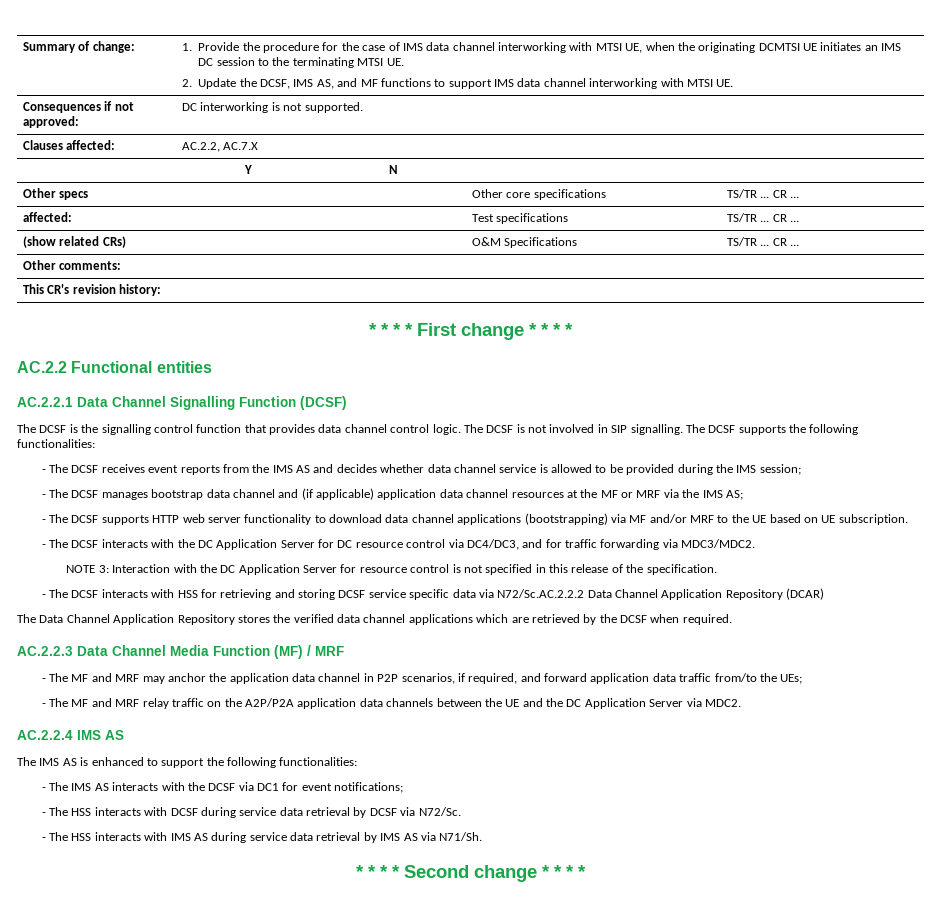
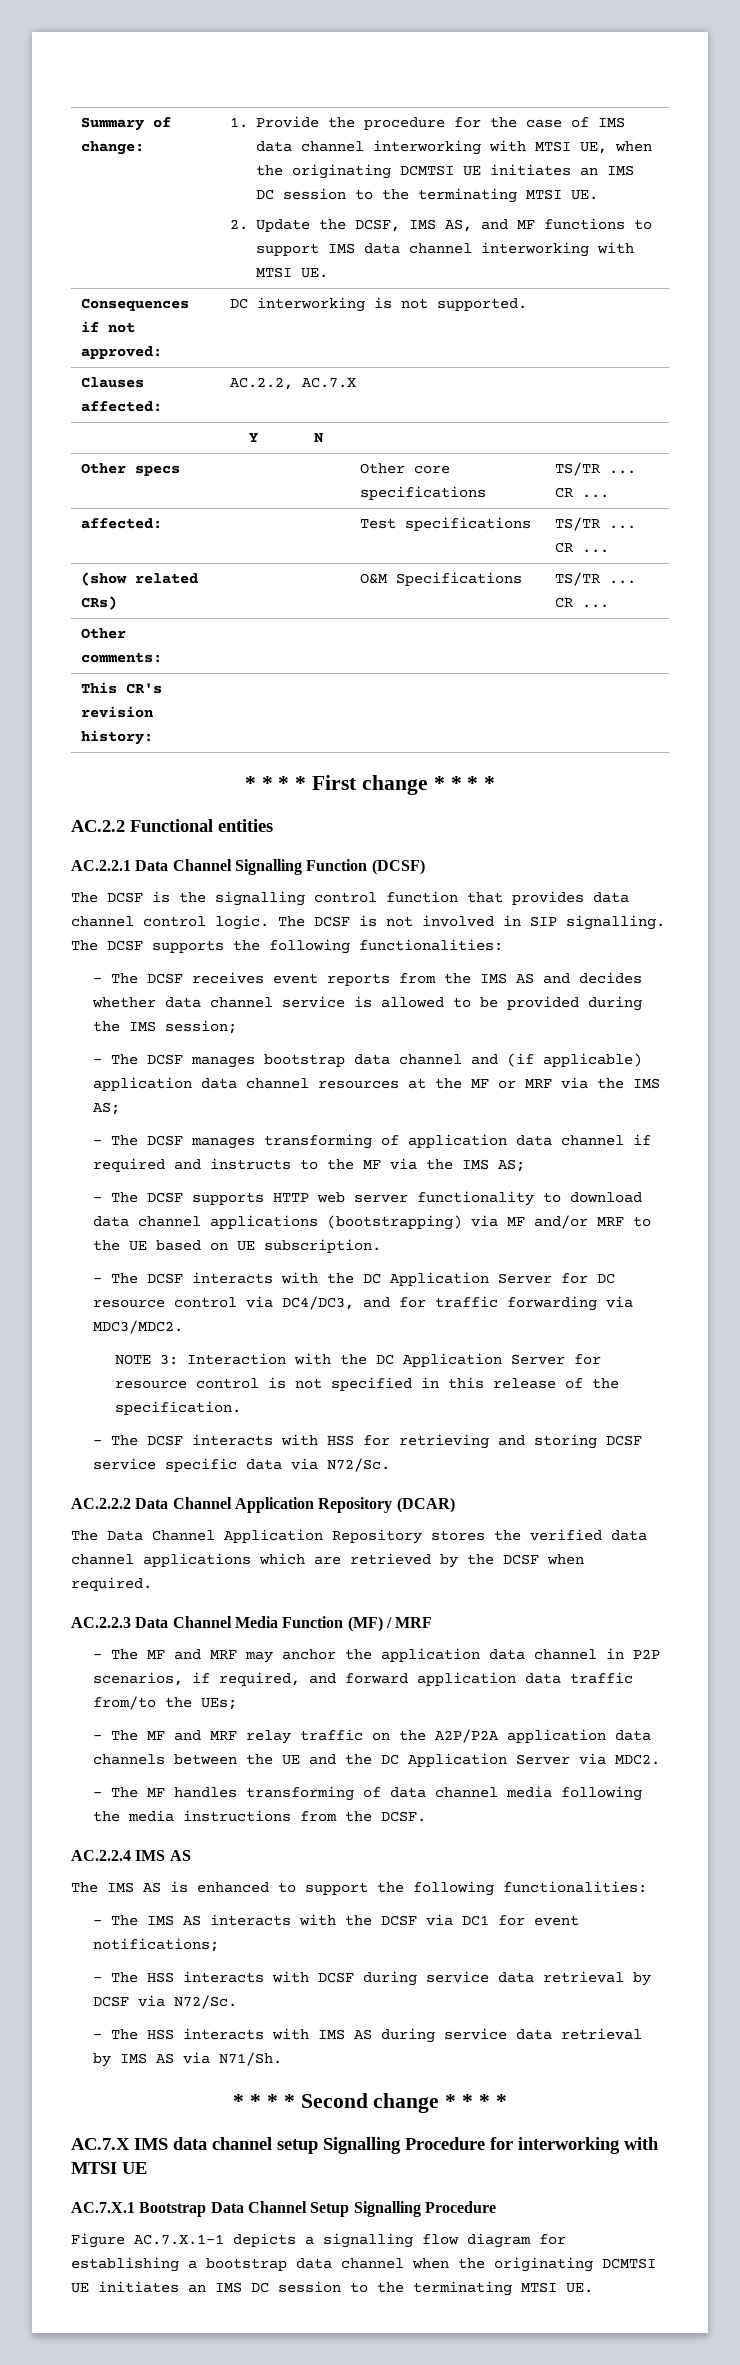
(743, 495) none -> [93,1134,652,1149] [93,1158,526,1172] // - The DCSF manages transforming of application data channel if required and instructs to the MF via the IMS AS;
[497,589,585,598] N72/Sc.AC.2.2.2 -> [327,1458,391,1472] [71,1498,131,1509] N72/Sc. // AC.2.2.2
(741, 703) none -> [93,1786,643,1801] [93,1810,427,1822] // - The MF handles transforming of data channel media following the media instructions from the DCSF.
(586, 871) none -> [71,2137,659,2154] [71,2162,147,2174] [71,2201,496,2217] [71,2233,566,2248] [71,2257,656,2272] [71,2281,593,2296] // AC.7.X IMS data channel setup Signalling Procedure for interworking with MTSI UE // AC.7.X.1 Bootstrap Data Channel Setup Signalling Procedure // Figure AC.7.X.1-1 depicts a signalling flow diagram for establishing a bootstrap data channel when the originating DCMTSI UE initiates an IMS DC session to the terminating MTSI UE.

